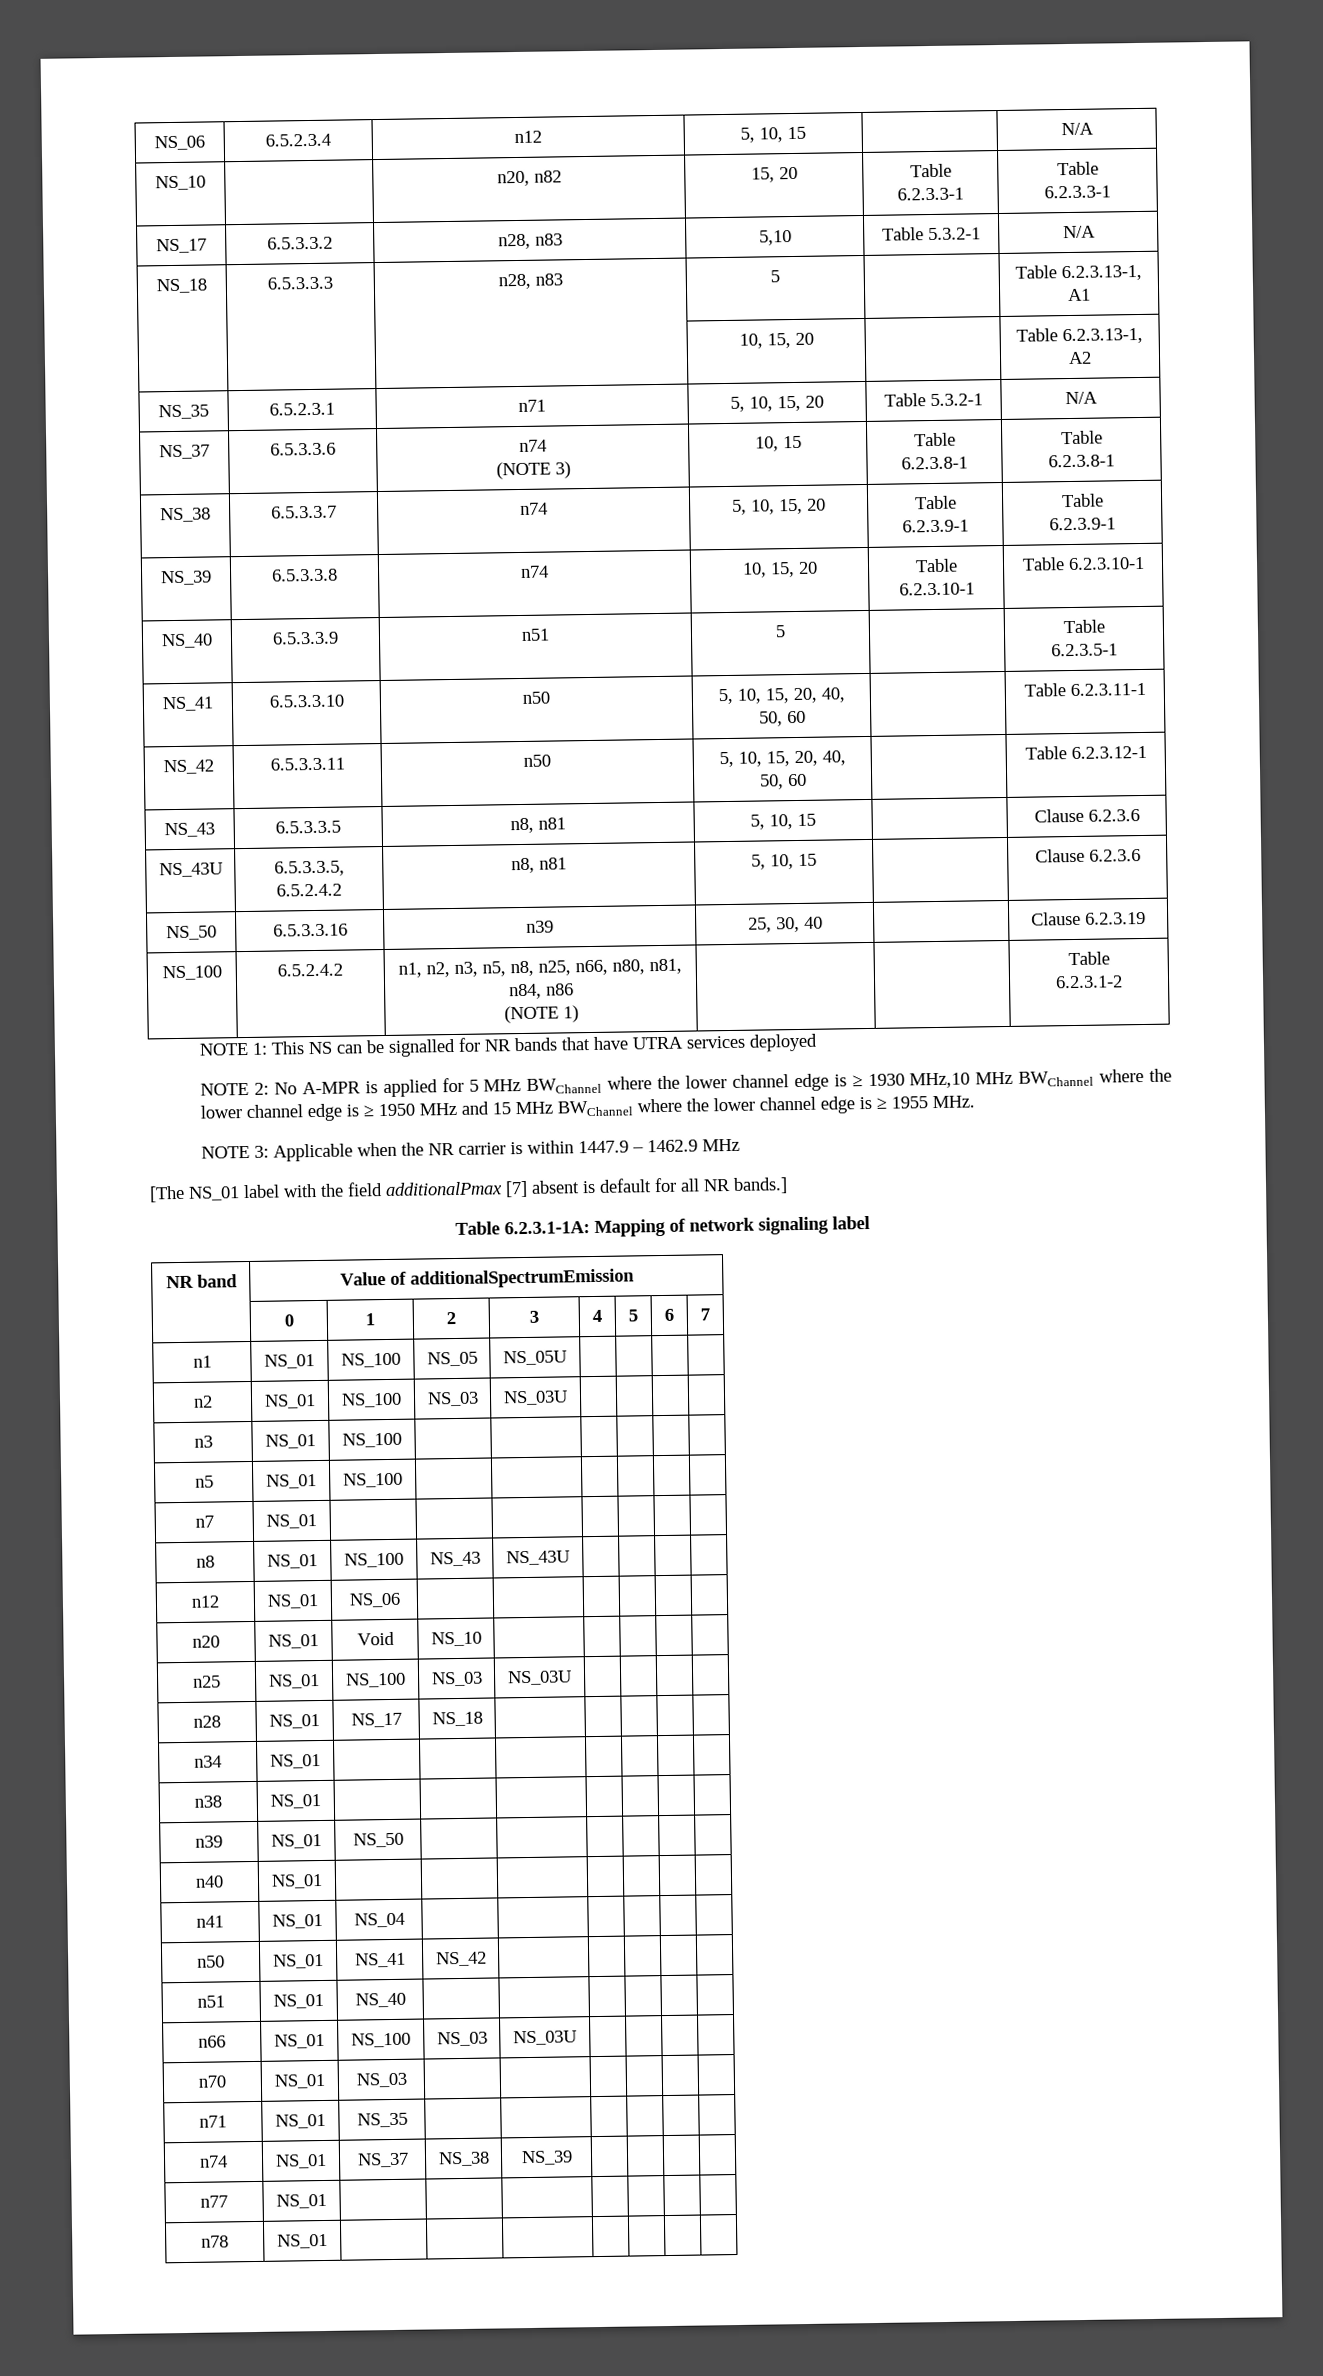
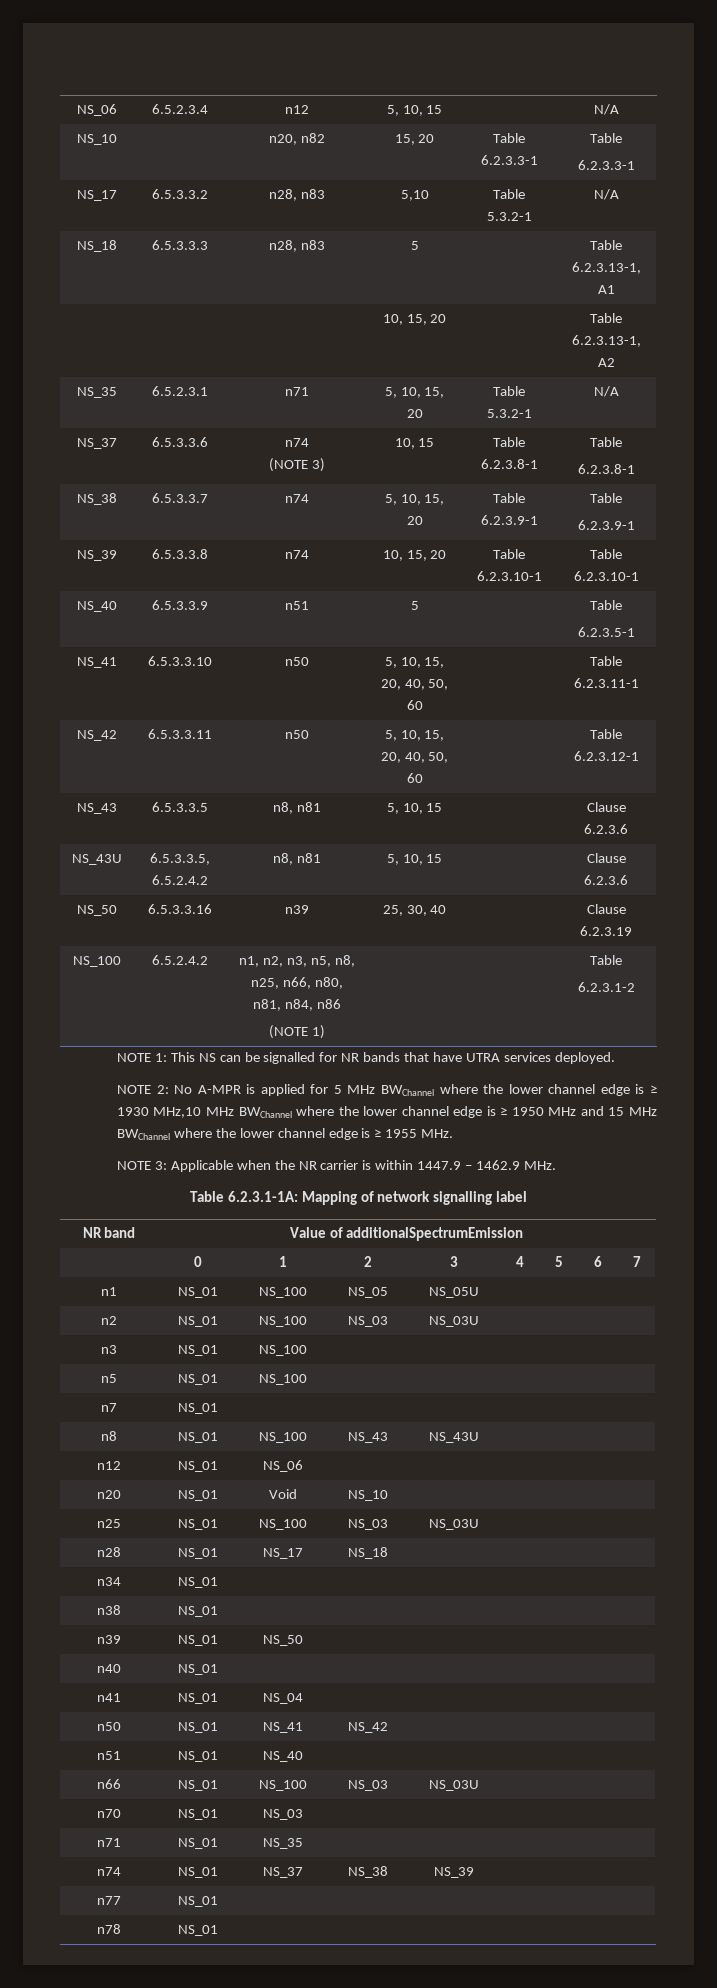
[749,1033,819,1052] deployed -> [554,1052,615,1064] deployed.
[702,1138,741,1152] [149,1177,788,1203] MHz // [The NS_01 label with the field additionalPmax [7] absent is default for all NR bands.] -> [523,1161,556,1170] MHz.
[757,1216,829,1235] signaling -> [433,1191,493,1205] signalling

